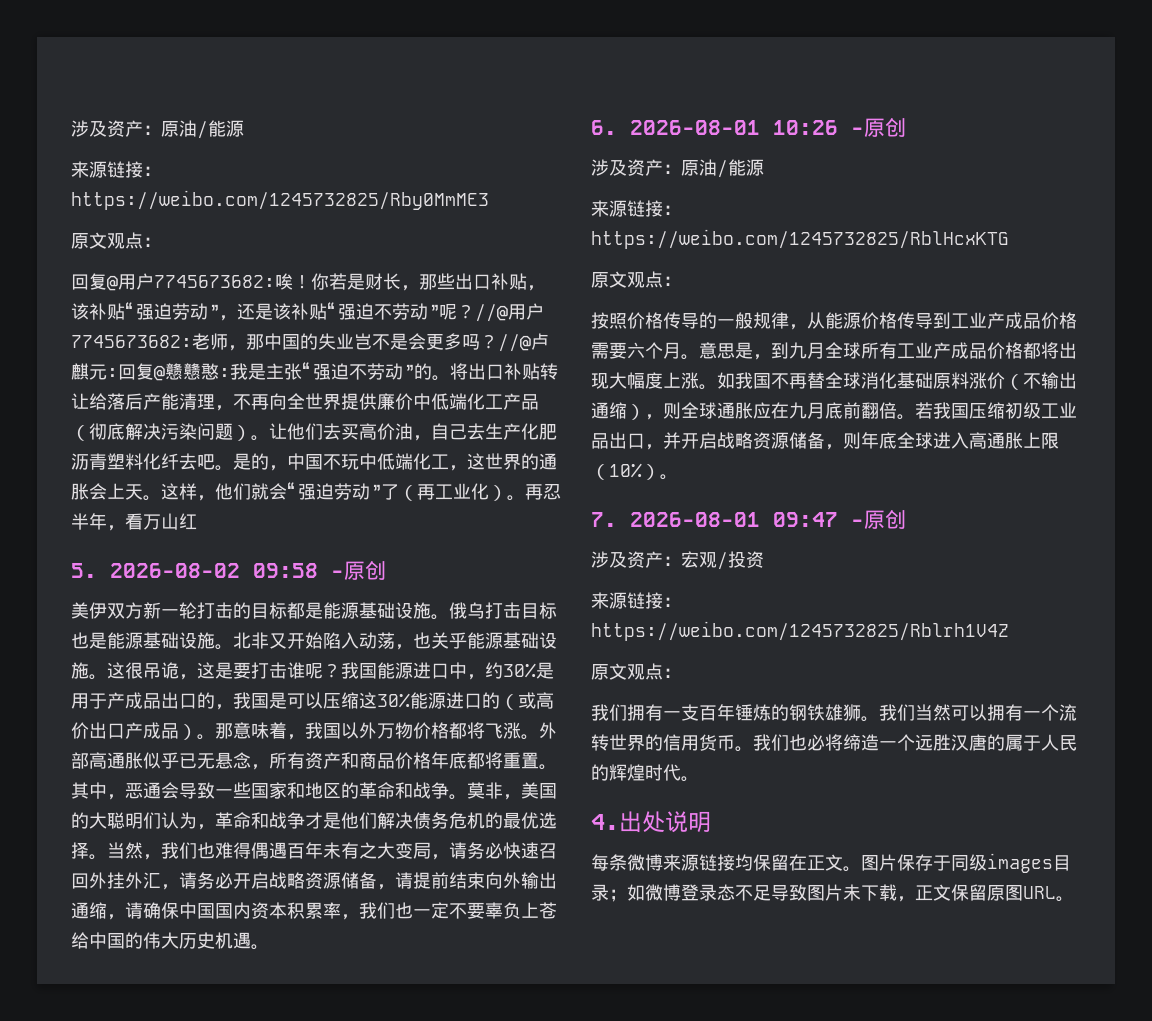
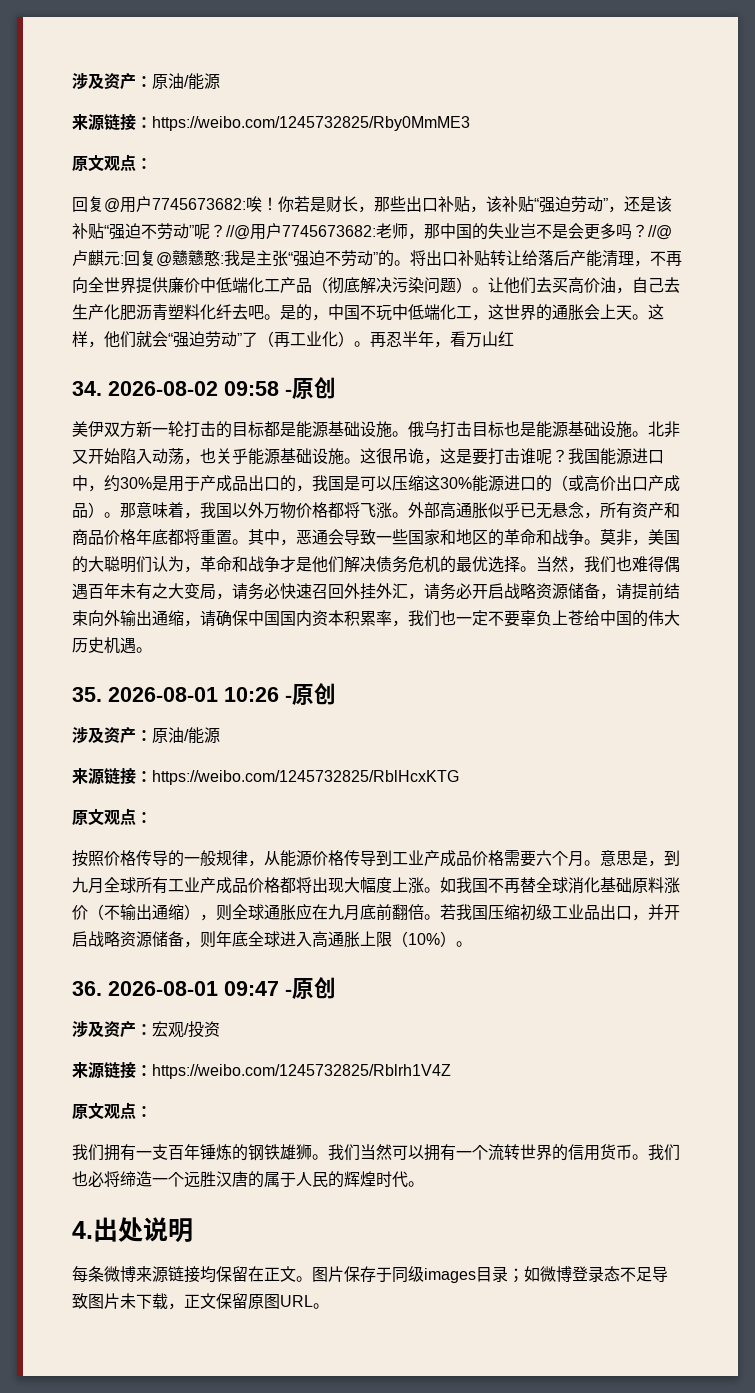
[71,563,97,578] 5. -> [72,381,102,396] 34.
[591,120,617,135] 6. -> [72,687,102,702] 35.
[591,512,617,527] 7. -> [72,981,102,996] 36.

